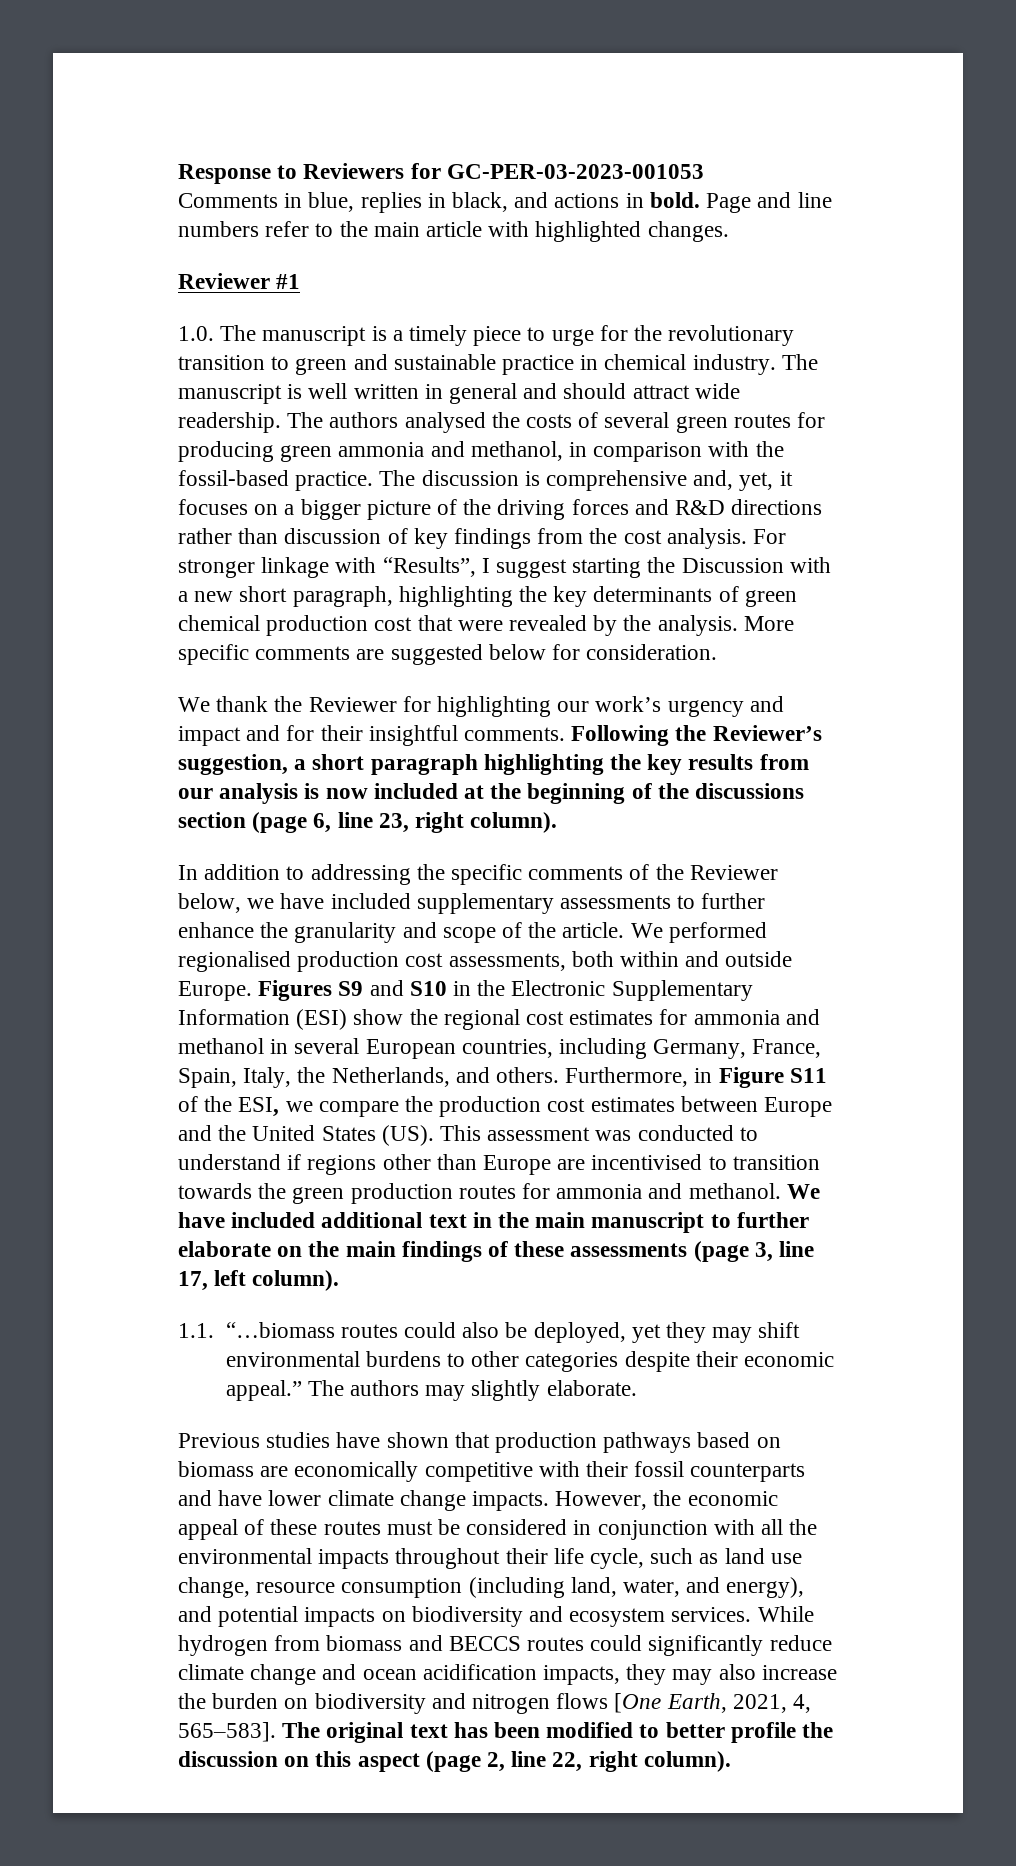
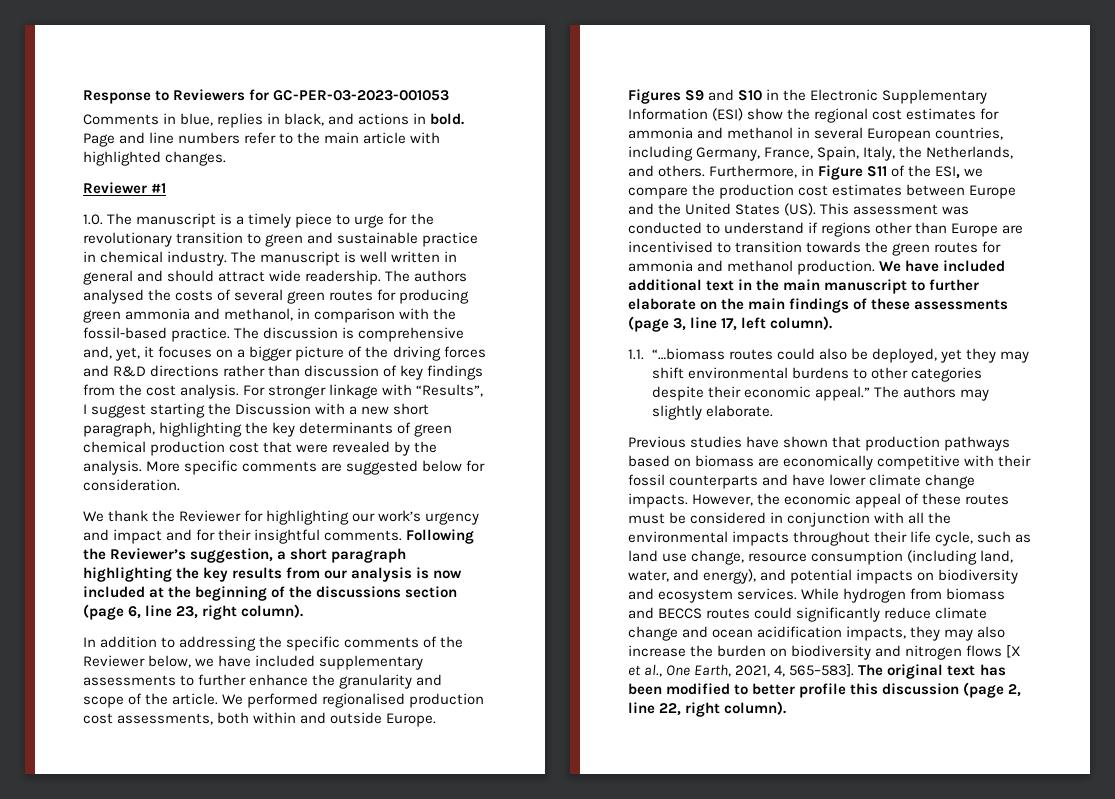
[350,1183,453,1204] production -> (931, 249) none
[688,1183,781,1199] methanol. -> [727,260,876,275] methanol production.
[614,1693,662,1713] [One -> [1006,645,1022,658] [628,664,691,677] [X et al., One
[802,1722,834,1738] [178,1751,420,1772] the discussion on this aspect -> [850,683,960,695] this discussion

